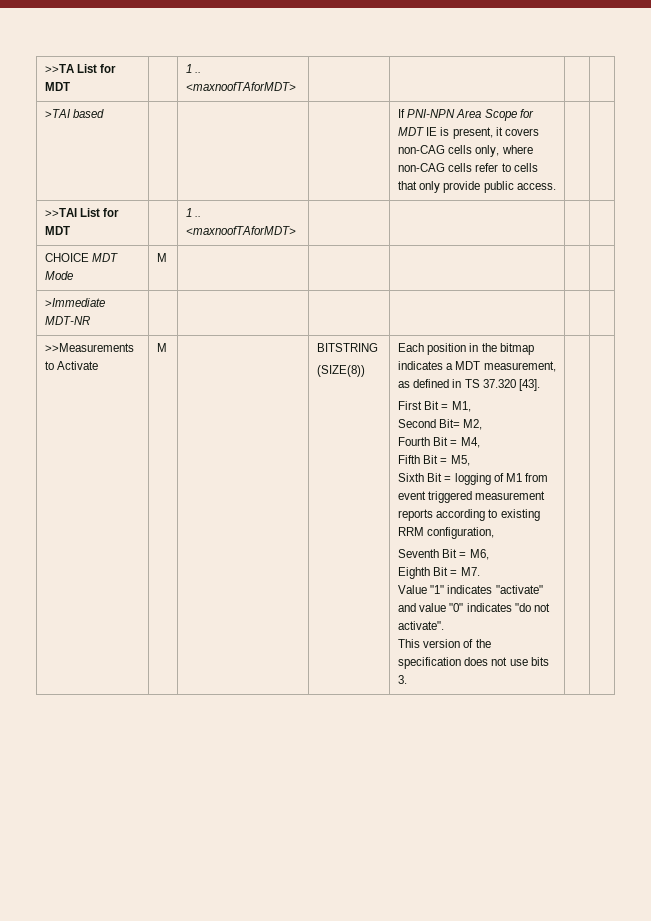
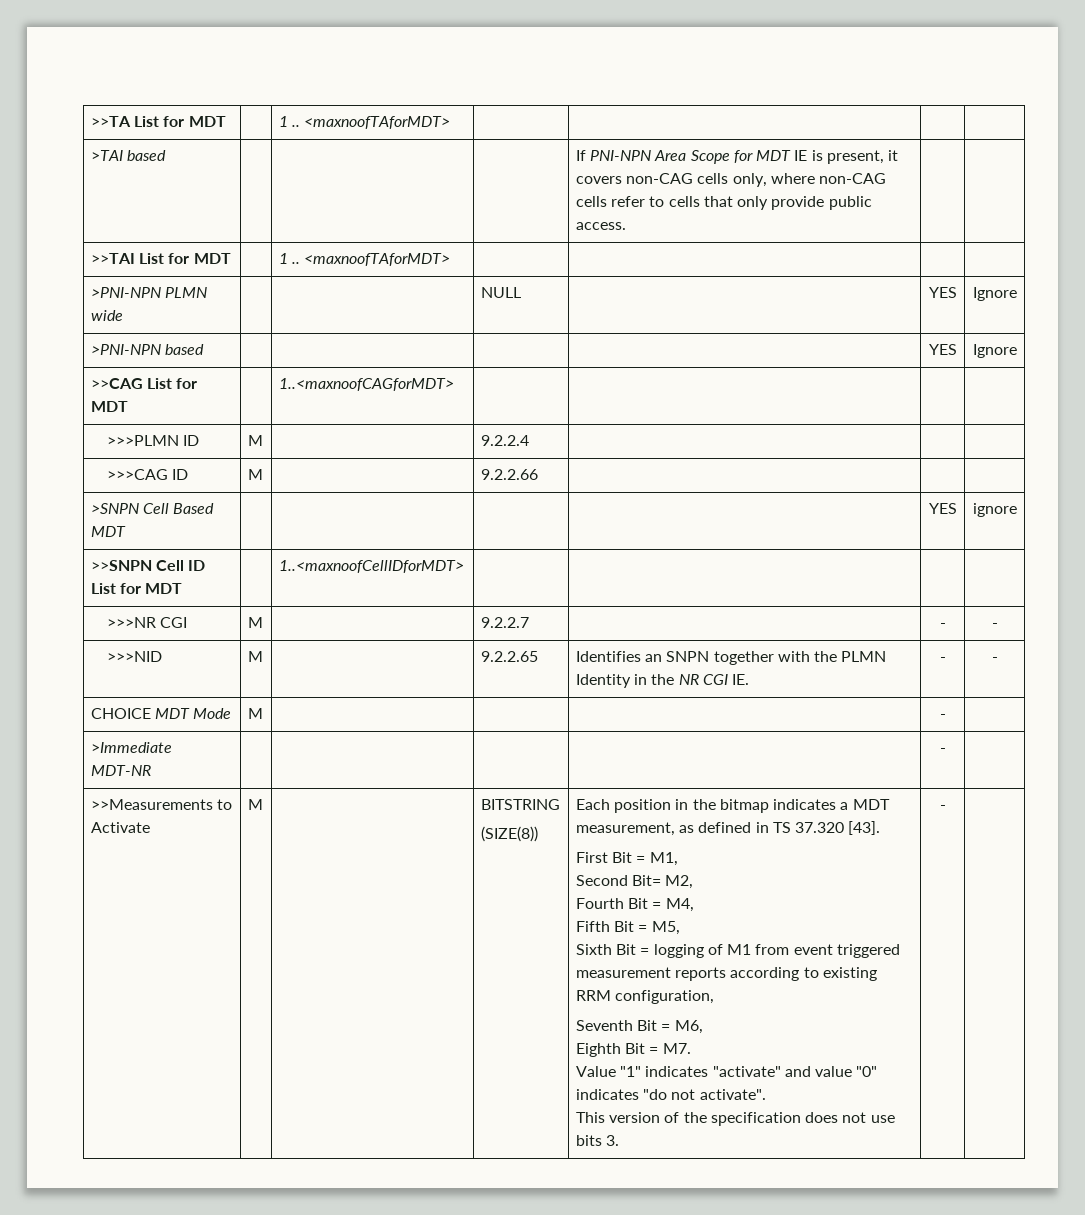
(297, 230) none -> [90,287,207,298] [90,310,123,321] [480,287,521,298] [928,287,957,298] [972,287,1017,301] [90,344,204,355] [928,344,957,355] [972,344,1017,358] [90,378,198,389] [90,401,128,412] [278,378,454,391] [107,435,200,446] [247,435,263,446] [480,435,529,446] [107,469,189,480] [247,469,263,480] [480,469,538,480] [90,503,215,514] [90,526,126,537] [928,503,957,514] [972,503,1017,517] [90,560,206,571] [90,583,183,594] [278,560,464,573] [107,617,188,628] [247,617,263,628] [480,617,529,628] [939,623,946,628] [991,623,998,628] [107,651,163,662] [247,651,263,662] [480,651,538,662] [575,651,887,665] [575,674,750,688] [939,657,946,662] [991,657,998,662] // >PNI-NPN PLMN wide | | | NULL | | YES | Ignore // >PNI-NPN based | | | | | YES | Ignore // >>CAG List for MDT | | 1..<maxnoofCAGforMDT> | | | | // >>>PLMN ID | M | | 9.2.2.4 | | | // >>>CAG ID | M | | 9.2.2.66 | | | // >SNPN Cell Based MDT | | | | | YES | ignore // >>SNPN Cell ID List for MDT | | 1..<maxnoofCellIDforMDT> | | | | // >>>NR CGI | M | | 9.2.2.7 | | - | - // >>>NID | M | | 9.2.2.65 | Identifies an SNPN together with the PLMN Identity in the NR CGI IE. | - | -
(168, 257) none -> [939,714,946,719] -
(91, 320) none -> [939,748,946,753] -
(408, 679) none -> [939,805,946,810] -

